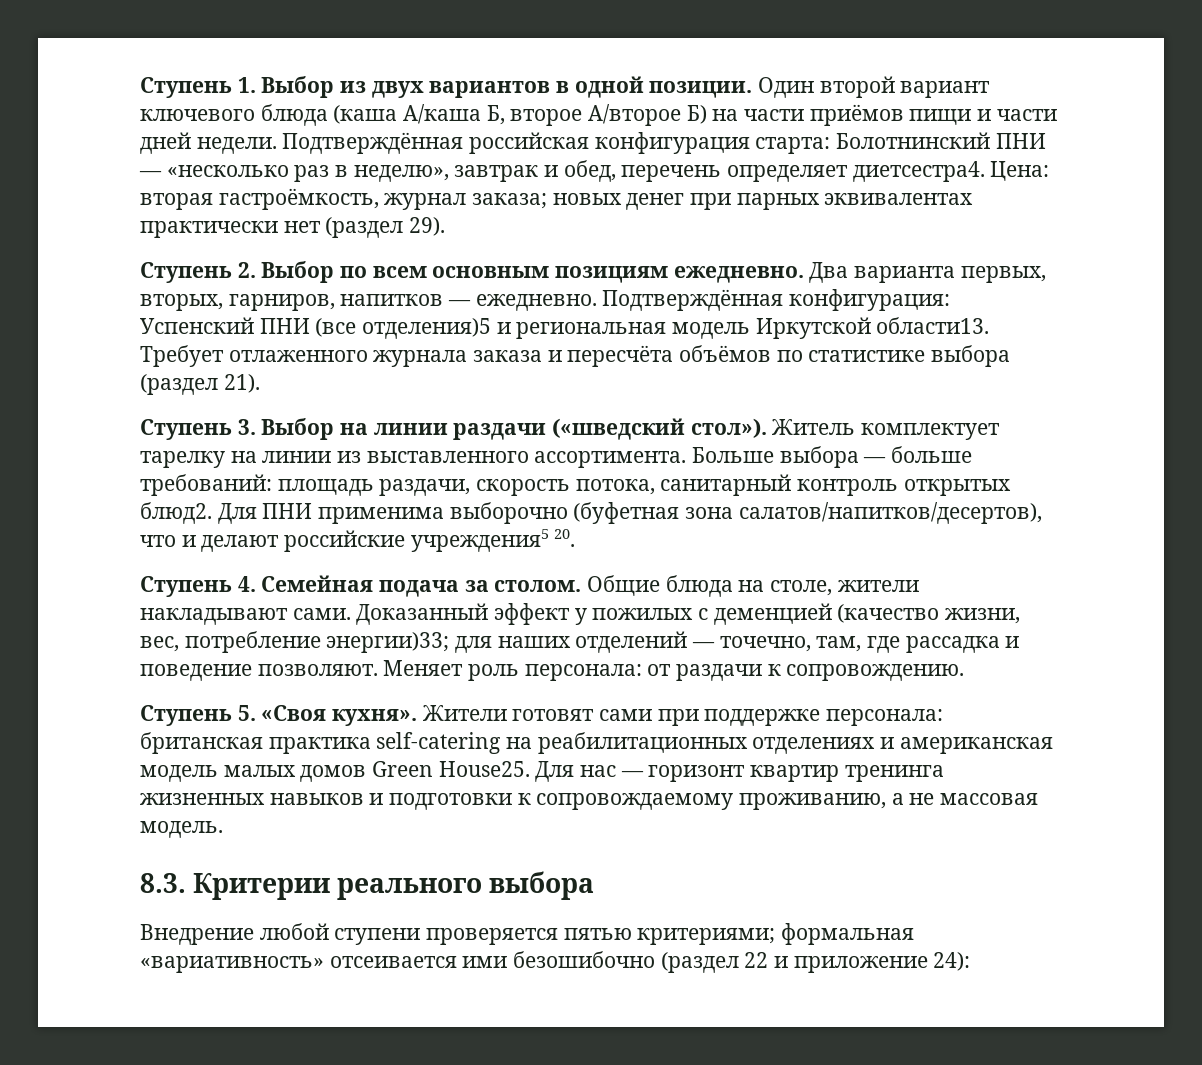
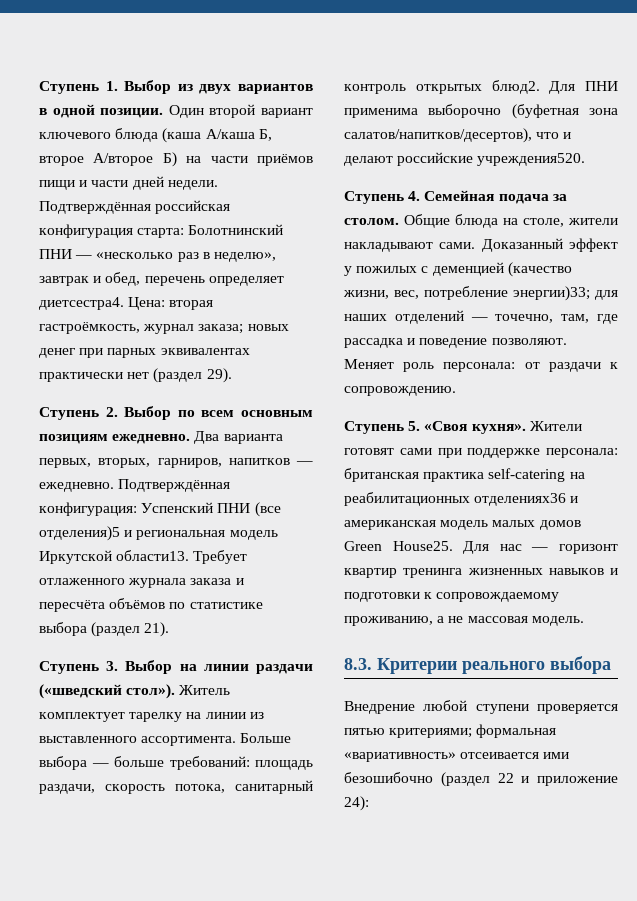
[410,529,576,552] учреждения5 20. -> [477,153,586,166] учреждения520.
[752,737,876,754] отделениях -> [474,493,567,506] отделениях36

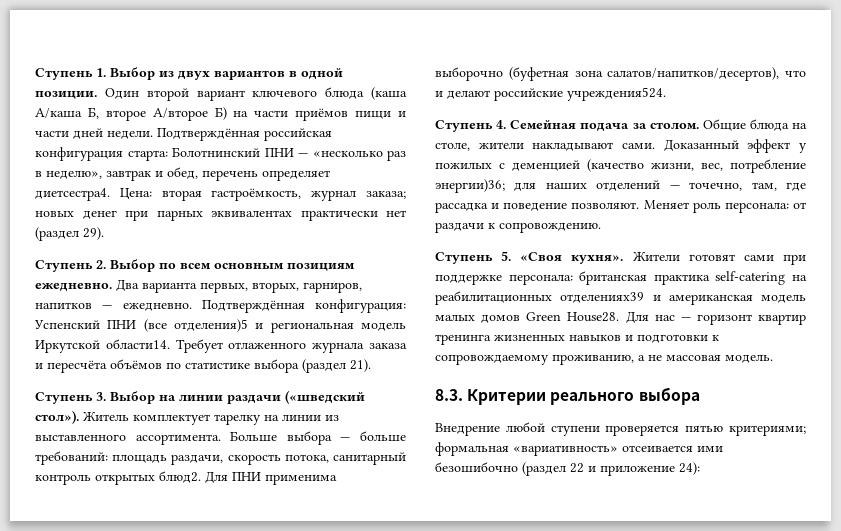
[116,550,190,561] области13. -> [105,339,170,349] области14.
[477,153,586,166] учреждения520. -> [567,87,666,101] учреждения524.
[513,286,590,301] энергии)33; -> [435,179,505,193] энергии)36;
[474,493,567,506] отделениях36 -> [560,292,645,303] отделениях39
[392,541,453,551] House25. -> [567,312,620,322] House28.

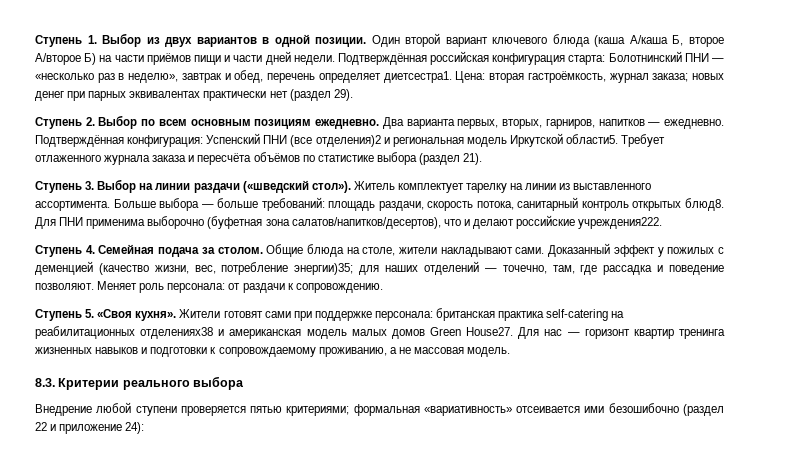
[35,188,110,201] диетсестра4. -> [383,71,452,83] диетсестра1.
[174,319,248,332] отделения)5 -> [315,135,381,147] отделения)2
[105,339,170,349] области14. -> [566,134,619,144] области5.
[159,471,201,483] блюд2. -> [685,198,725,211] блюд8.
[567,87,666,101] учреждения524. -> [578,217,663,229] учреждения222.
[435,179,505,193] энергии)36; -> [294,263,354,275] энергии)35;
[560,292,645,303] отделениях39 -> [140,327,214,339] отделениях38
[567,312,620,322] House28. -> [466,327,514,336] House27.

